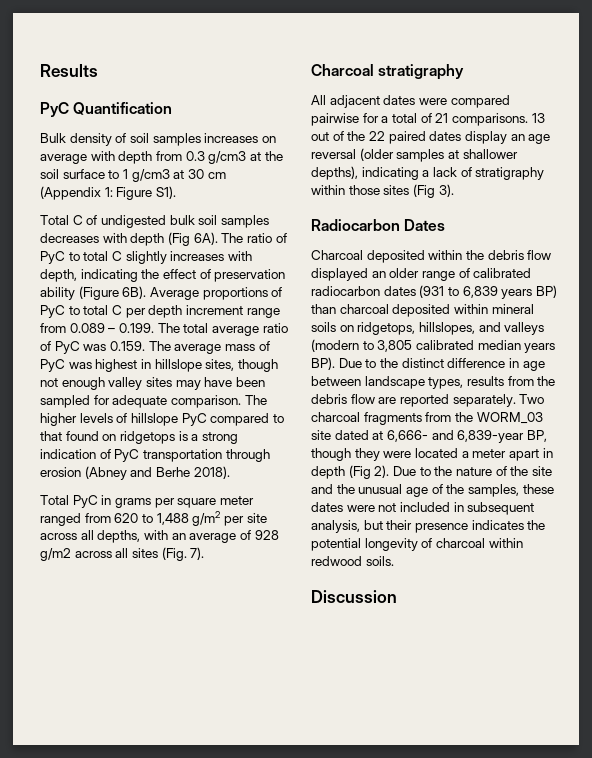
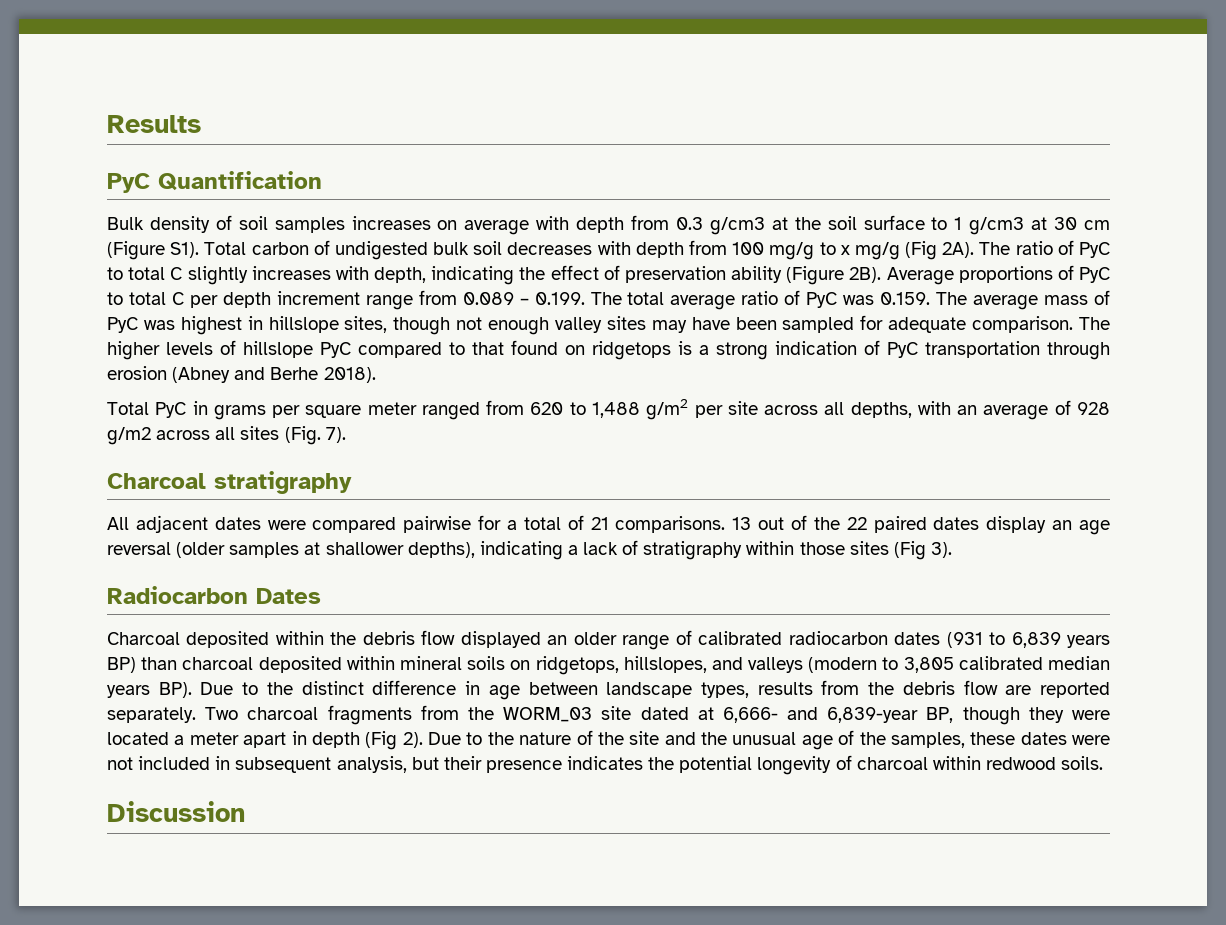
[40,186,153,200] (Appendix 1: Figure -> [107,241,165,260] (Figure
[40,215,83,225] // Total C -> [204,242,309,255] Total carbon
[220,215,269,228] samples -> (503, 248) none
[167,232,218,246] (Fig 6A). -> [689,240,975,260] from 100 mg/g to x mg/g (Fig 2A).
[122,286,147,299] 6B). -> [849,267,882,283] 2B).

